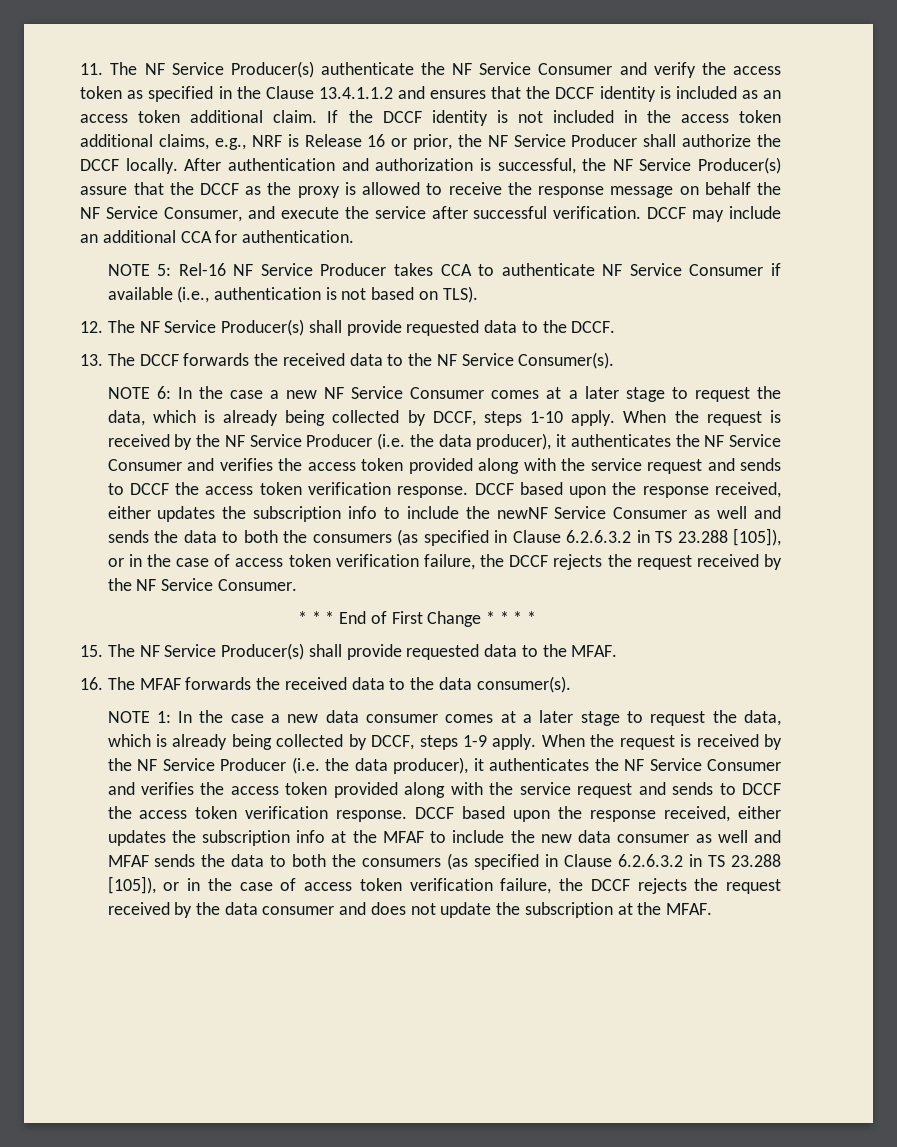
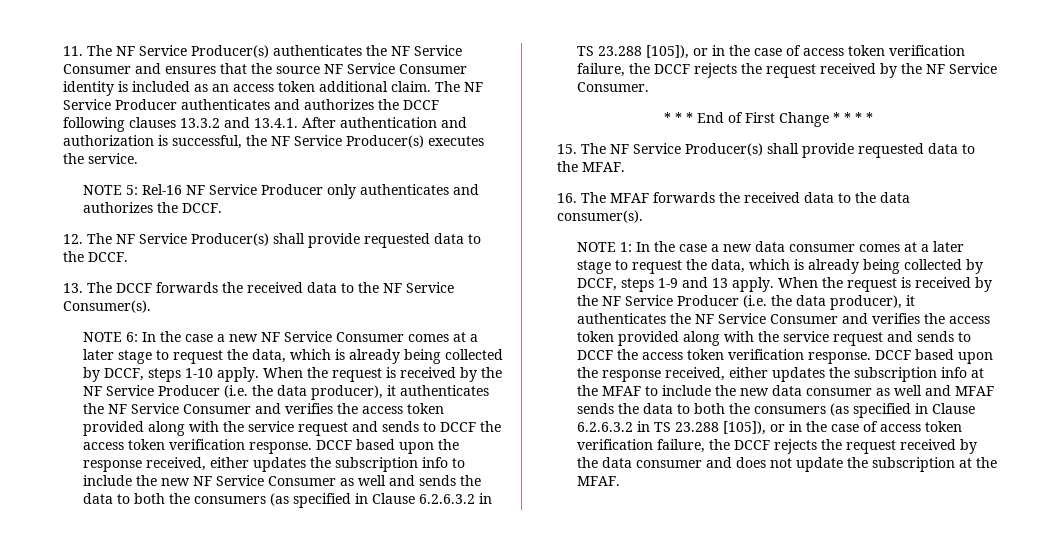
[320,62,782,78] [80,86,595,102] authenticate the NF Service Consumer and verify the access token as specified in the Clause 13.4.1.1.2 and ensures that the DCCF -> [273,45,463,56] [63,63,468,74] authenticates the NF Service Consumer and ensures that the source NF Service Consumer
[327,110,781,126] [80,134,781,150] [80,158,178,174] If the DCCF identity is not included in the access token additional claims, e.g., NRF is Release 16 or prior, the NF Service Producer shall authorize the DCCF locally. -> [435,81,484,92] [63,99,440,110] [63,117,299,132] The NF Service Producer authenticates and authorizes the DCCF following clauses 13.3.2 and 13.4.1.
[80,182,781,198] [80,206,781,222] [80,230,355,243] assure that the DCCF as the proxy is allowed to receive the response message on behalf the NF Service Consumer, and execute the service after successful verification. DCCF may include an additional CCA for authentication. -> [428,136,485,146] [63,153,139,164] executes the service.
[393,263,782,276] [107,286,478,303] takes CCA to authenticate NF Service Consumer if available (i.e., authentication is not based on TLS). -> [327,184,480,199] [83,202,223,213] only authenticates and authorizes the DCCF.
[496,507,548,519] newNF -> [161,476,213,486] new NF
(487, 741) none -> [682,277,729,288] and 13

